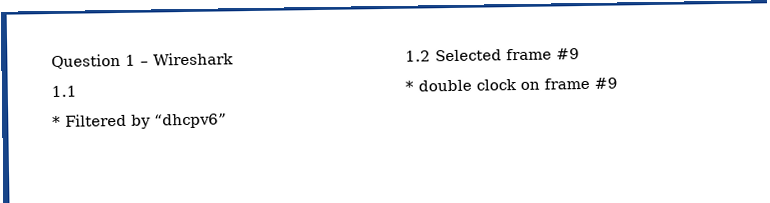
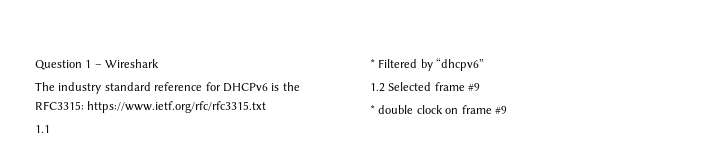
(234, 59) none -> [35,82,300,94] [35,101,267,113] // The industry standard reference for DHCPv6 is the RFC3315: https://www.ietf.org/rfc/rfc3315.txt

